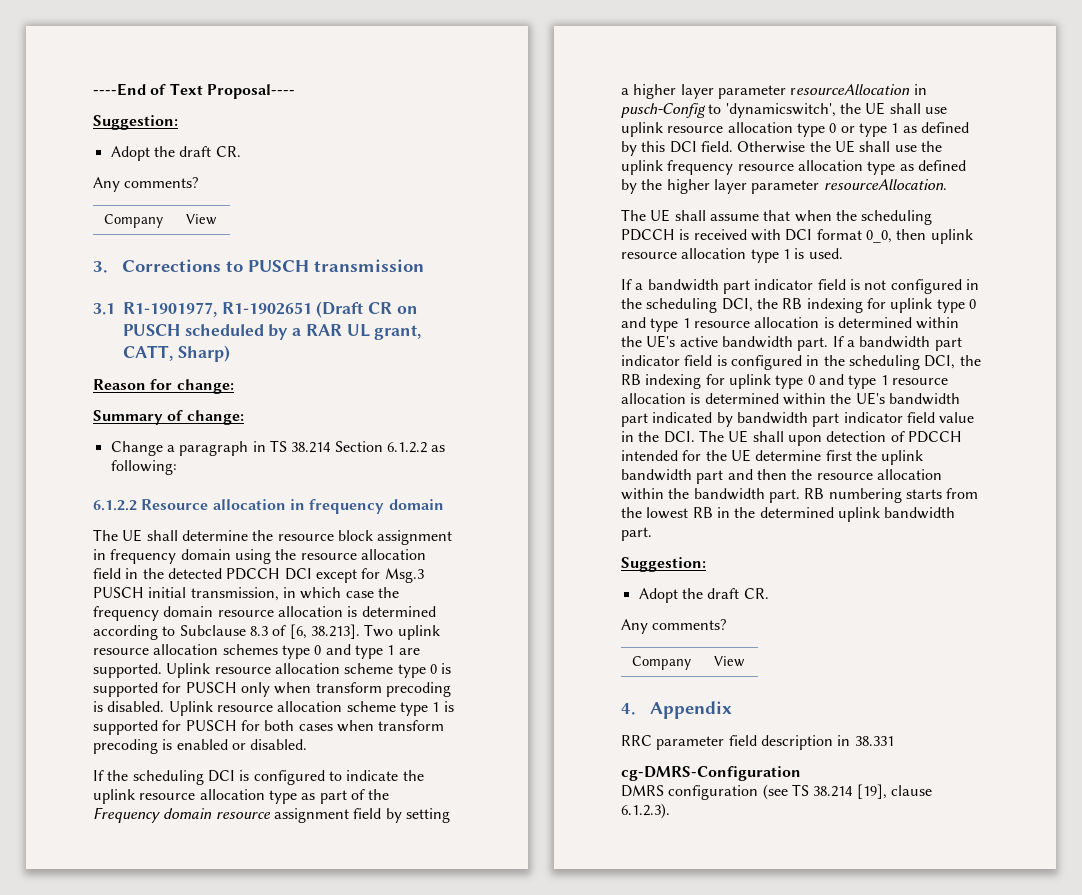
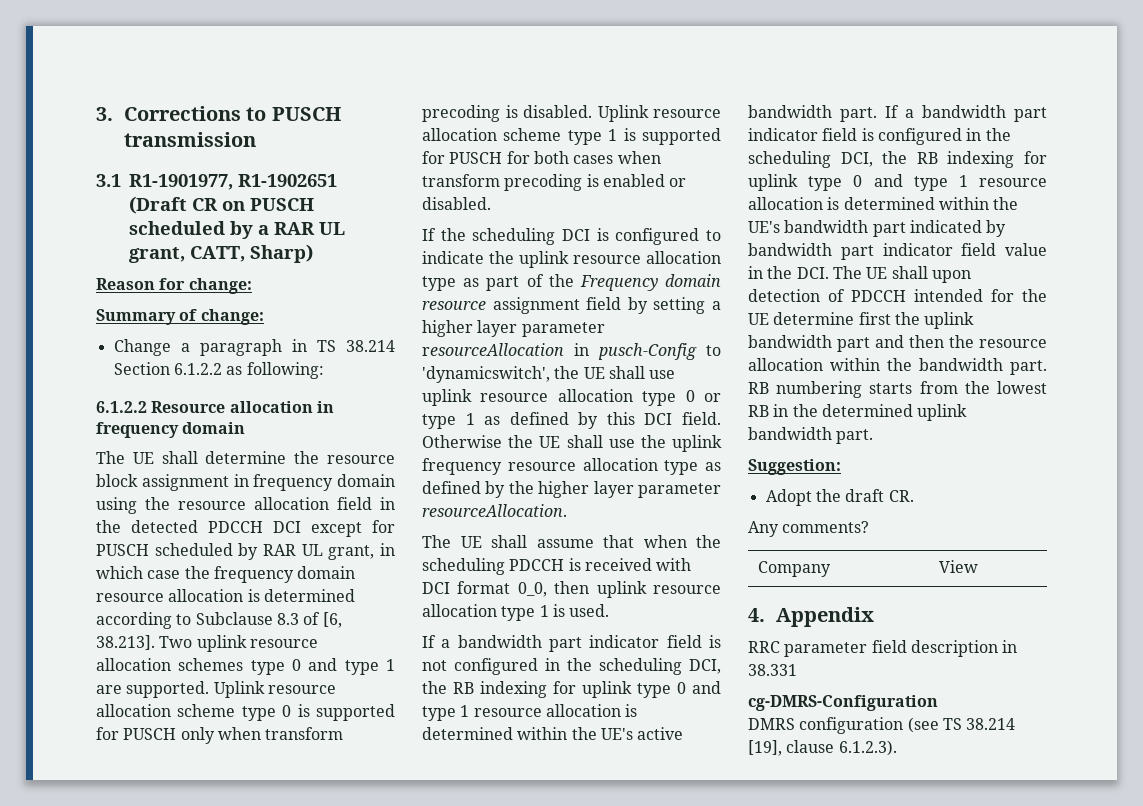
[93,83,295,99] [93,115,178,130] [110,146,241,161] [93,177,199,192] [104,214,164,228] [186,214,218,225] ----End of Text Proposal---- // Suggestion: // Adopt the draft CR. // Any comments? // Company | View // -> (96, 114) none
[384,568,424,583] [93,587,279,601] Msg.3 PUSCH initial transmission, -> [96,543,375,560] PUSCH scheduled by RAR UL grant,

